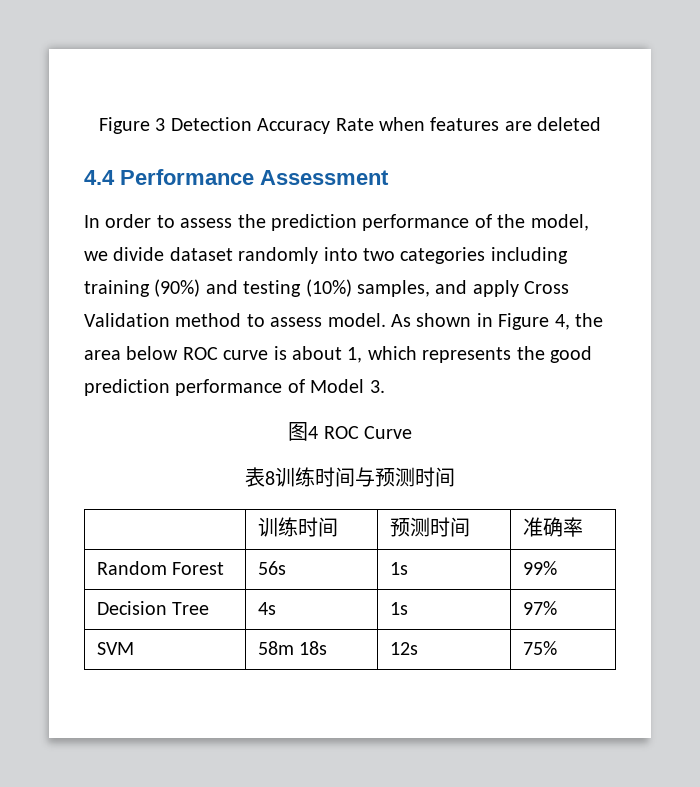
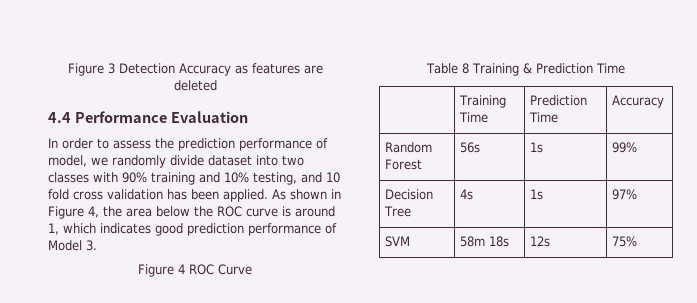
[335,117,425,131] Rate when -> [234,65,248,74] as
[260,170,389,185] Assessment -> [170,111,248,123] Evaluation
[497,214,526,228] the -> (328, 143) none
(108, 256) none -> [112,155,166,168] randomly
[238,247,319,264] randomly -> (252, 160) none
[400,247,568,264] [84,279,570,297] [84,313,386,327] categories including training (90%) and testing (10%) samples, and apply Cross Validation method to assess model. -> [48,172,340,185] [48,189,268,202] classes with 90% training and 10% testing, and 10 fold cross validation has been applied.
(179, 353) none -> [194,206,213,217] the
[292,346,342,360] about -> [295,206,335,217] around
[422,346,545,363] represents the -> [100,223,151,234] indicates
[288,422,309,441] 图 -> [138,264,174,277] Figure
[245,467,455,487] [257,517,338,537] [389,517,470,537] [522,517,583,537] 表8训练时间与预测时间 // | 训练时间 | 预测时间 | 准确率 -> [426,63,625,76] [459,95,507,108] [459,112,489,123] [530,95,588,106] [529,112,559,123] [612,95,665,108] Table 8 Training & Prediction Time // | Training Time | Prediction Time | Accuracy

